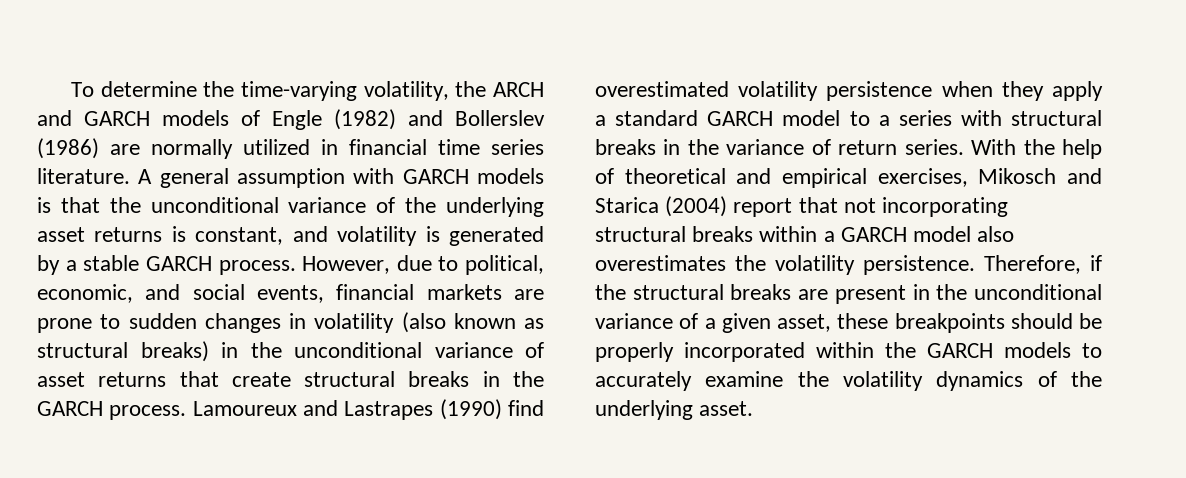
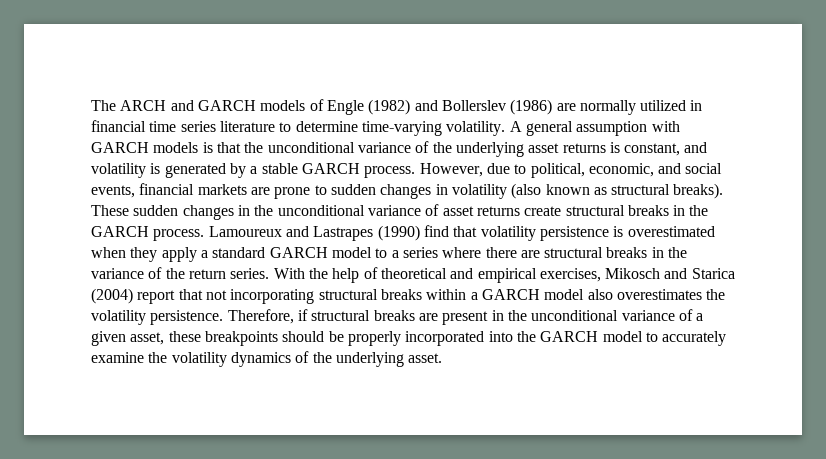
[70,81,487,101] To determine the time-varying volatility, the -> [91,100,116,111] The
[37,168,130,184] literature. -> [219,121,506,136] literature to determine time-varying volatility.
[140,341,209,362] breaks) -> [673,183,724,199] [91,205,234,220] breaks). These sudden changes
[179,371,219,387] that -> (520, 211) none
[595,81,729,97] overestimated -> [453,226,478,237] that
(933, 91) none -> [613,226,715,237] is overestimated
[960,110,1002,126] with -> [442,247,540,258] where there are
(831, 147) none -> [165,268,185,279] the
[595,284,626,300] the -> (308, 315) none
[816,342,1071,358] within the GARCH models -> [488,331,643,342] into the GARCH model

